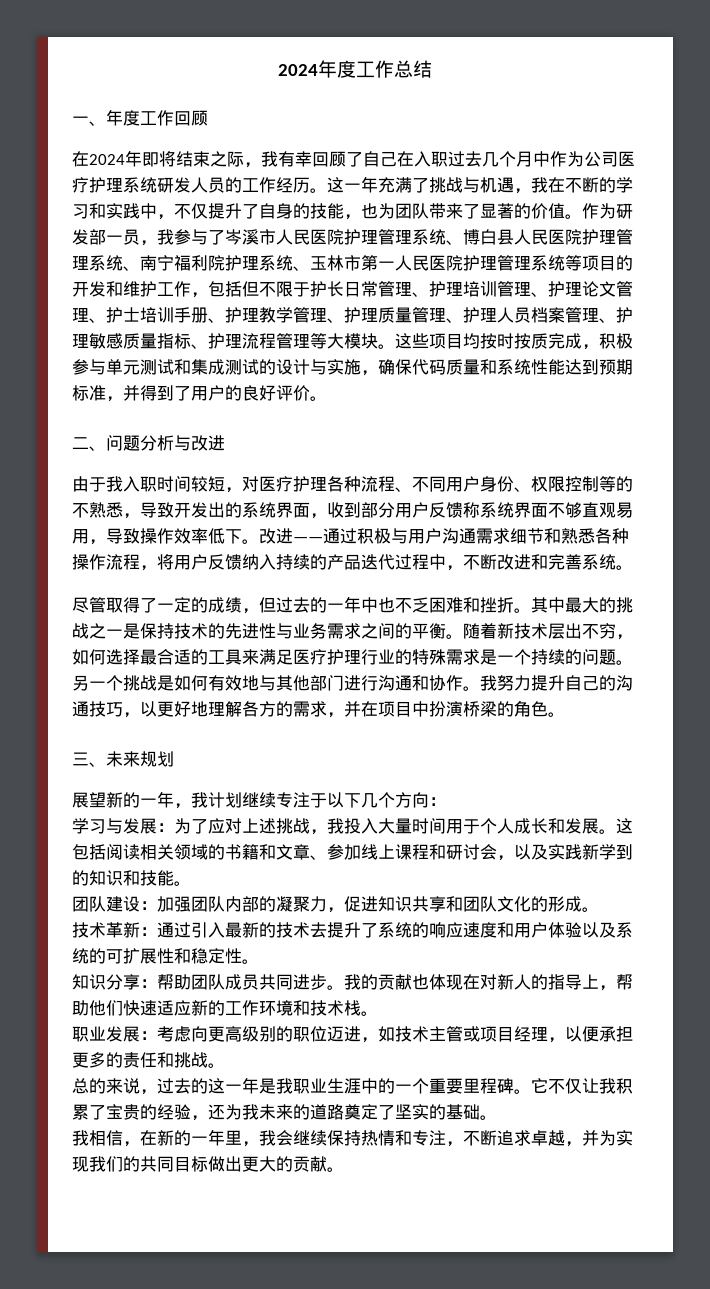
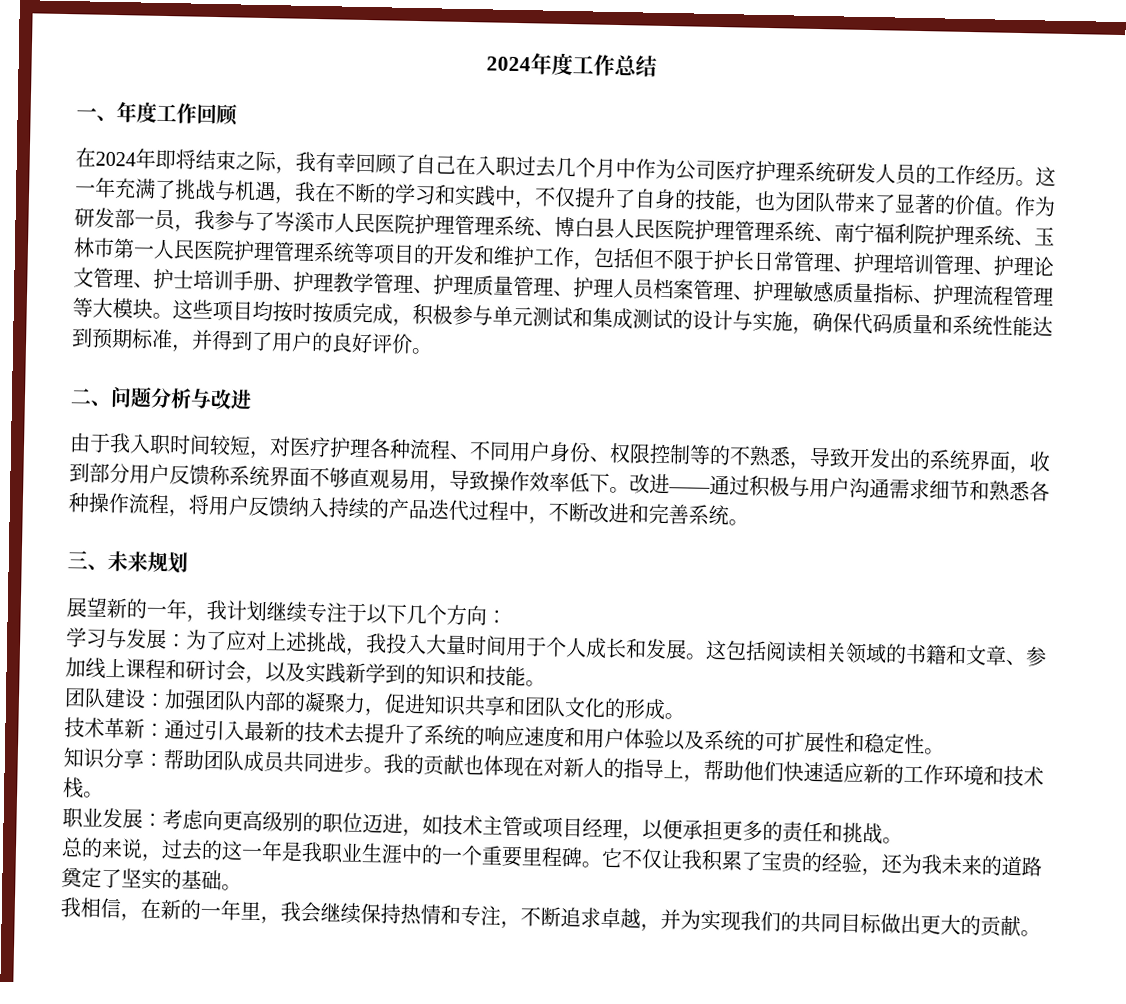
[72,596,633,614] [72,623,633,640] [72,649,633,665] [72,675,633,691] [72,700,565,718] // 尽管取得了一定的成绩，但过去的一年中也不乏困难和挫折。其中最大的挑战之一是保持技术的先进性与业务需求之间的平衡。随着新技术层出不穷，如何选择最合适的工具来满足医疗护理行业的特殊需求是一个持续的问题。另一个挑战是如何有效地与其他部门进行沟通和协作。我努力提升自己的沟通技巧，以更好地理解各方的需求，并在项目中扮演桥梁的角色。 -> (749, 522) none

